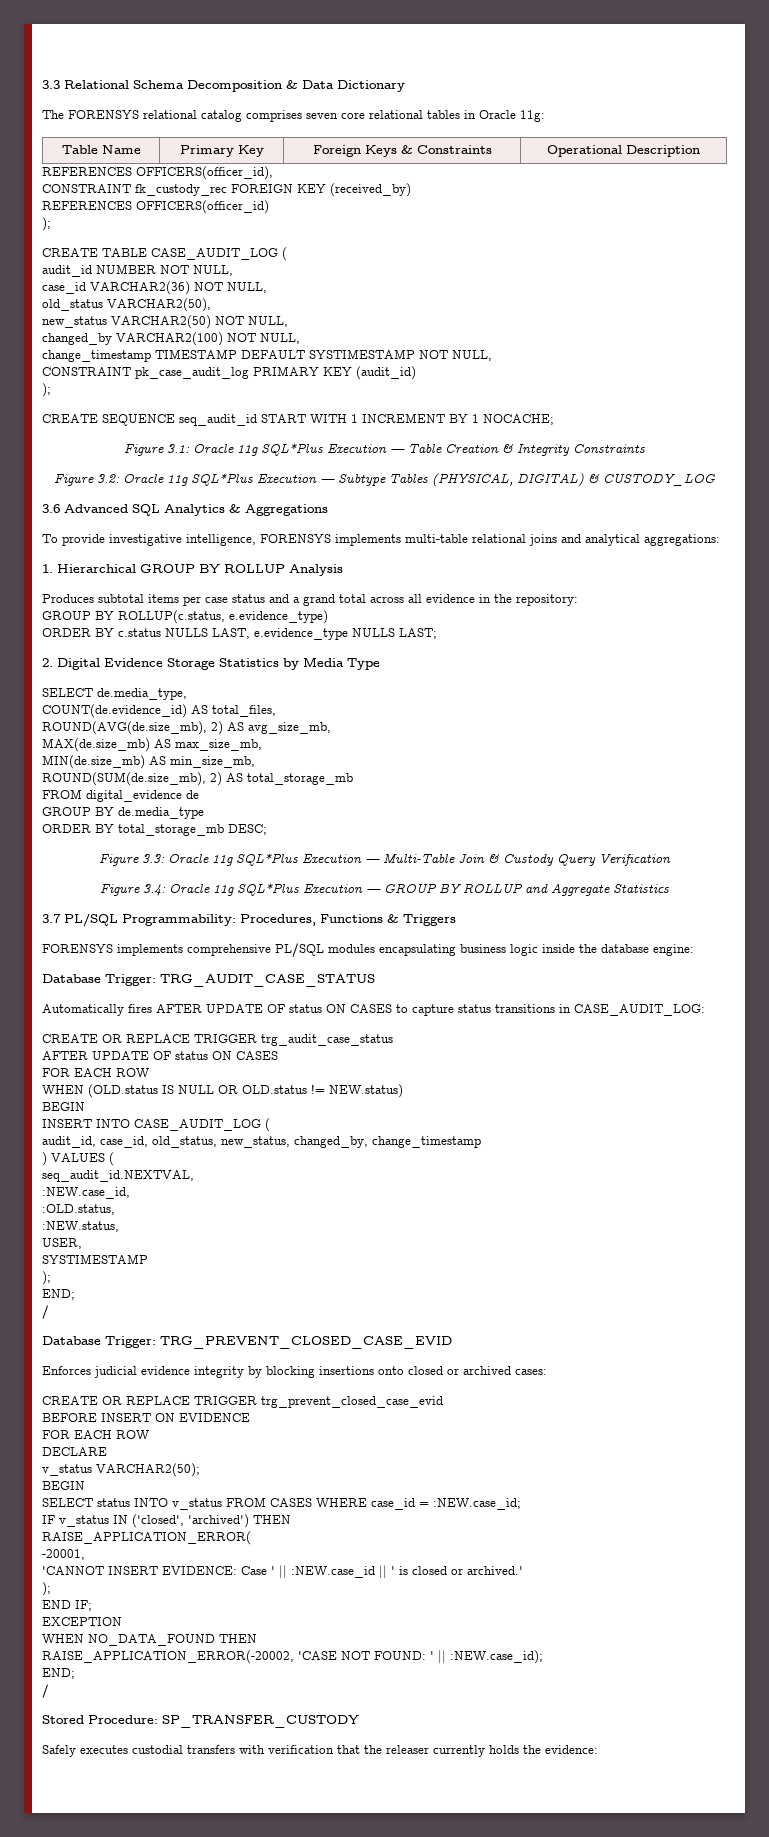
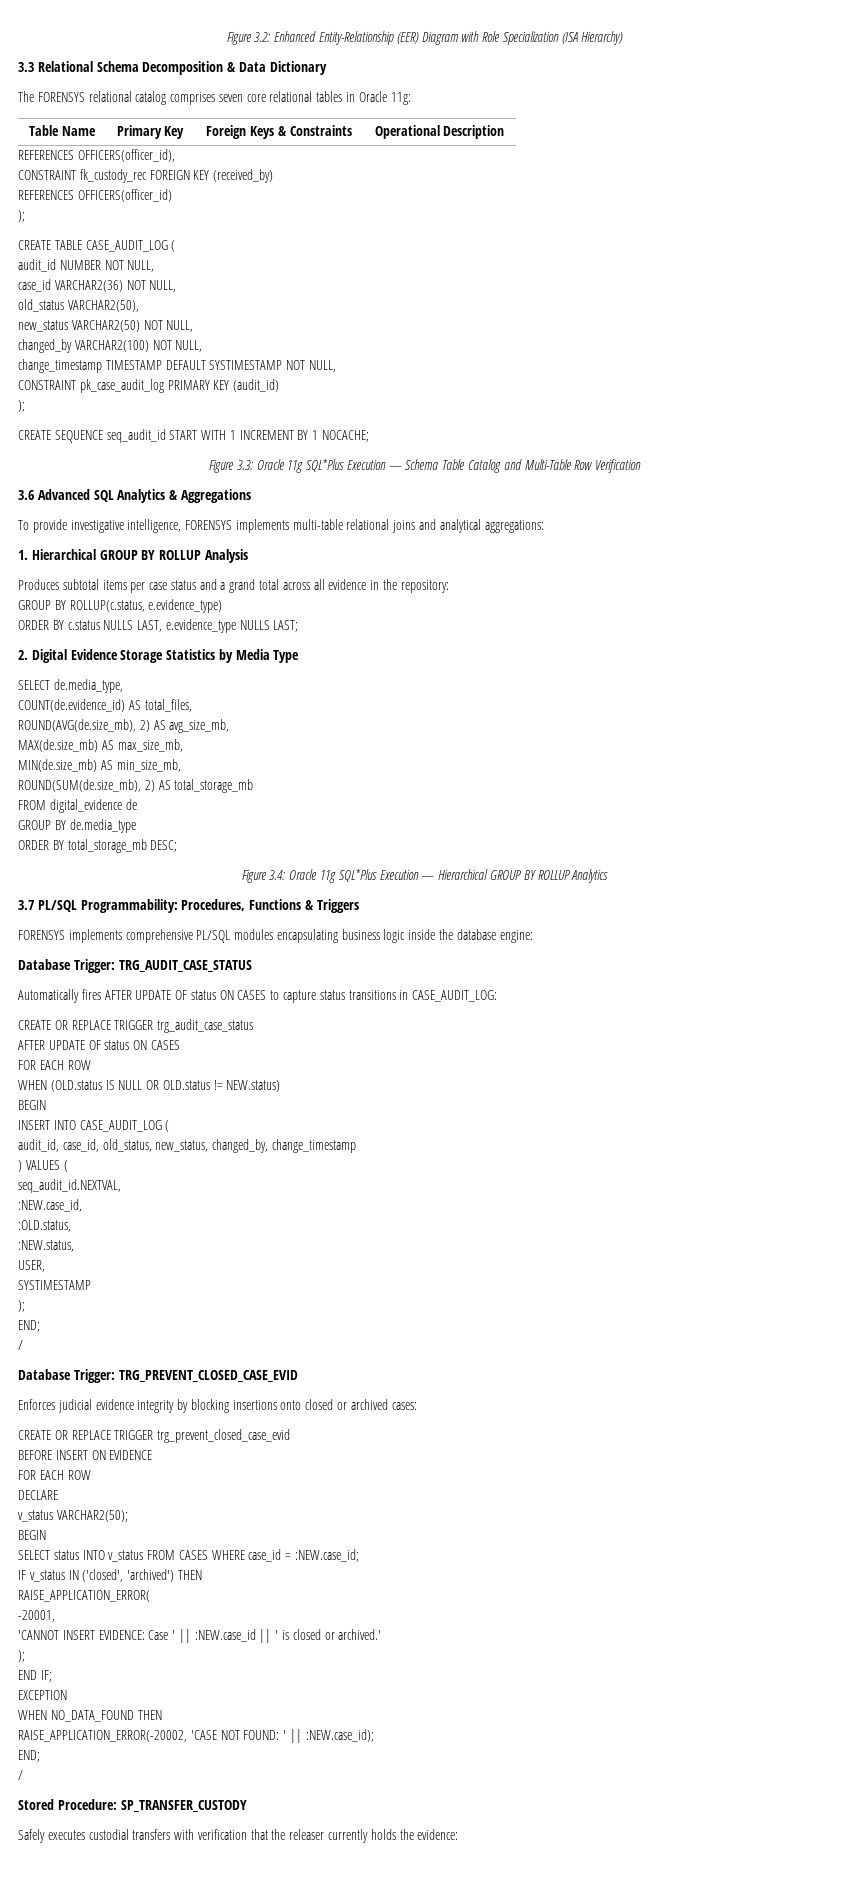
(42, 84) none -> [226,31,624,45] Figure 3.2: Enhanced Entity-Relationship (EER) Diagram with Role Specialization (ISA Hierarchy) //
[167,443,645,456] [54,473,716,487] 3.1: Oracle 11g SQL*Plus Execution — Table Creation & Integrity Constraints // Figure 3.2: Oracle 11g SQL*Plus Execution — Subtype Tables (PHYSICAL, DIGITAL) & CUSTODY_LOG -> [236,459,642,473] 3.3: Oracle 11g SQL*Plus Execution — Schema Table Catalog and Multi-Table Row Verification
[99,853,671,866] // Figure 3.3: Oracle 11g SQL*Plus Execution — Multi-Table Join & Custody Query Verification -> (178, 846) none
[384,883,669,896] GROUP BY ROLLUP and Aggregate Statistics -> [438,869,609,883] Hierarchical GROUP BY ROLLUP Analytics

